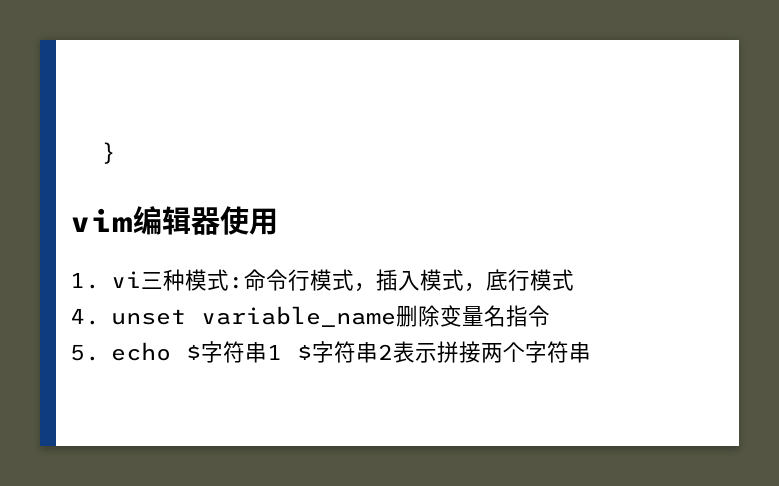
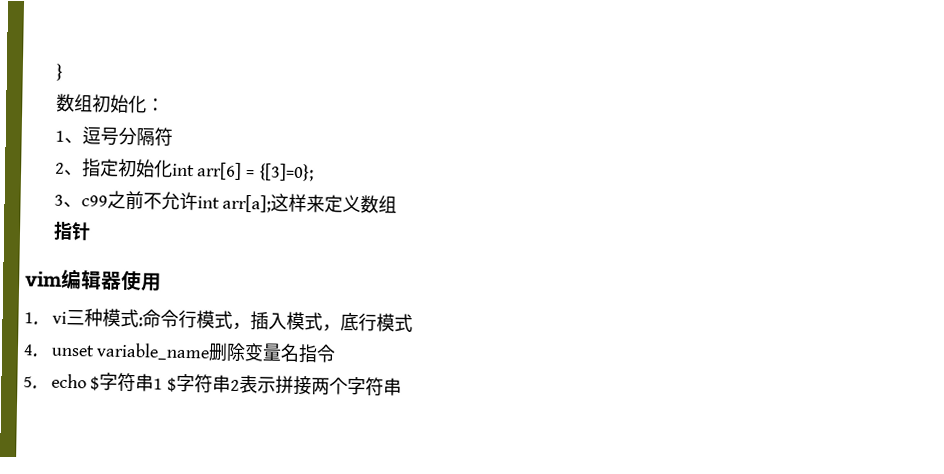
(116, 153) none -> [55,93,165,114] [54,126,173,147] [54,158,315,182] [53,190,398,214] [52,220,91,241] // 数组初始化： // 1、逗号分隔符 // 2、指定初始化int arr[6] = {[3]=0}; // 3、c99之前不允许int arr[a];这样来定义数组 // 指针

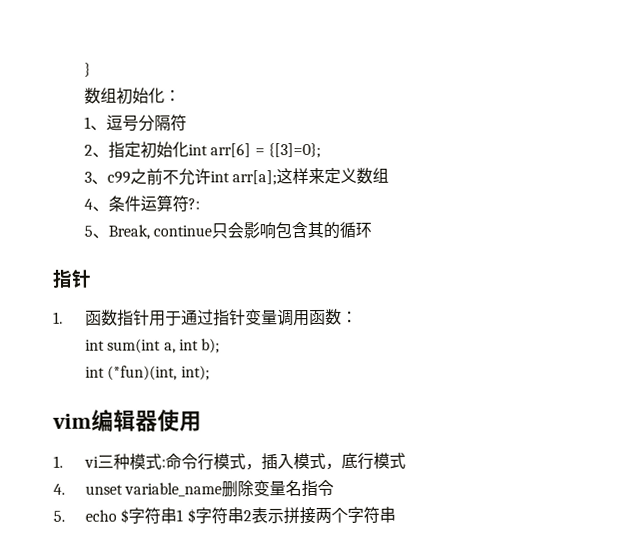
[52,220,91,241] 指针 -> [83,194,200,213] [83,221,373,240] [52,268,92,288] [53,308,358,327] [84,338,221,354] [84,365,210,381] 4、条件运算符?: // 5、Break, continue只会影响包含其的循环 // 指针 // 1.函数指针用于通过指针变量调用函数： // int sum(int a, int b); // int (*fun)(int, int);

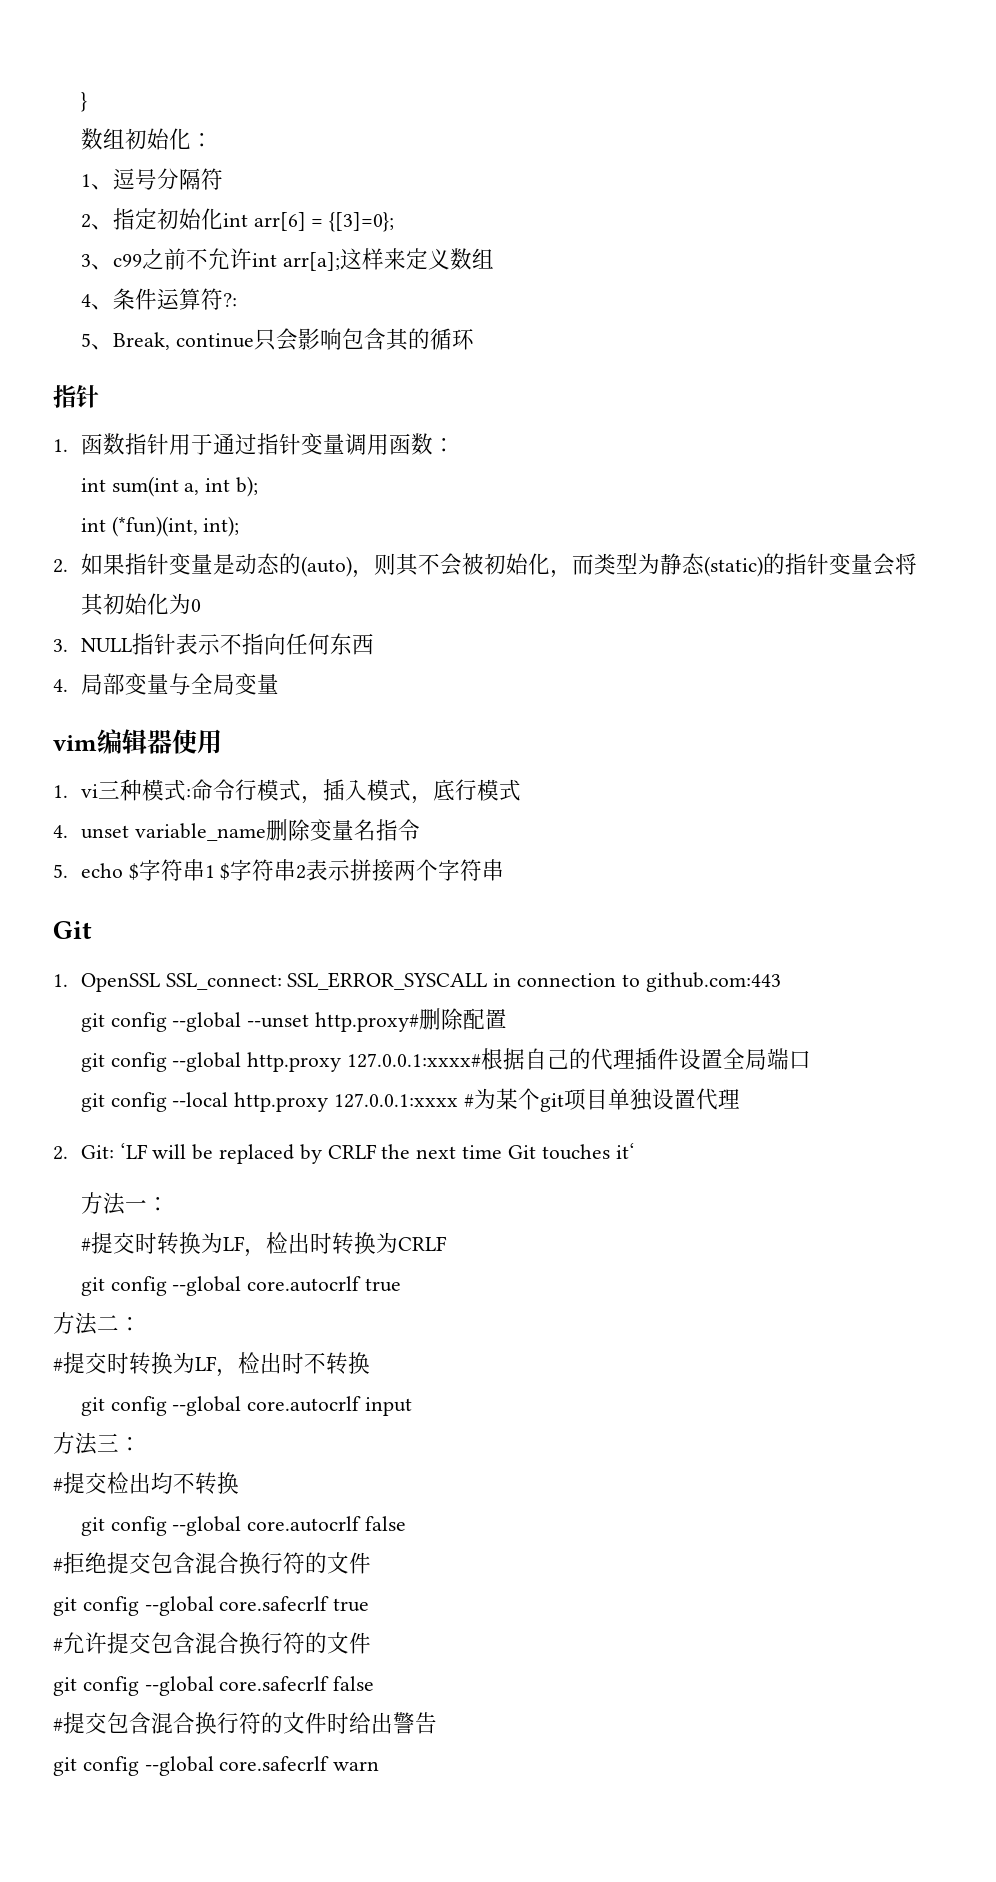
(210, 373) none -> [53,553,917,578] [80,593,201,616] [53,633,374,655] [53,673,279,695] // 2.如果指针变量是动态的(auto)，则其不会被初始化，而类型为静态(static)的指针变量会将其初始化为0 // 3. NULL指针表示不指向任何东西 // 4.局部变量与全局变量
(396, 514) none -> [53,921,92,939] [53,972,781,992] [80,1008,508,1032] [80,1048,812,1072] [80,1088,740,1112] [53,1143,635,1164] [80,1192,169,1215] [80,1232,447,1257] [80,1276,402,1296] [53,1312,141,1335] [53,1352,370,1377] [80,1396,413,1416] [53,1432,141,1455] [53,1472,239,1495] [80,1516,407,1536] [53,1552,371,1574] [53,1596,370,1616] [53,1632,371,1654] [53,1676,375,1696] [53,1712,437,1734] [53,1756,380,1776] // Git // 1. OpenSSL SSL_connect: SSL_ERROR_SYSCALL in connection to github.com:443 // git config --global --unset http.proxy#删除配置 // git config --global http.proxy 127.0.0.1:xxxx#根据自己的代理插件设置全局端口 // git config --local http.proxy 127.0.0.1:xxxx #为某个git项目单独设置代理 // 2. Git: ‘LF will be replaced by CRLF the next time Git touches it‘ // 方法一： // #提交时转换为LF，检出时转换为CRLF // git config --global core.autocrlf true // 方法二： // #提交时转换为LF，检出时不转换 // git config --global core.autocrlf input // 方法三： // #提交检出均不转换 // git config --global core.autocrlf false // #拒绝提交包含混合换行符的文件 // git config --global core.safecrlf true // #允许提交包含混合换行符的文件 // git config --global core.safecrlf false // #提交包含混合换行符的文件时给出警告 // git config --global core.safecrlf warn

